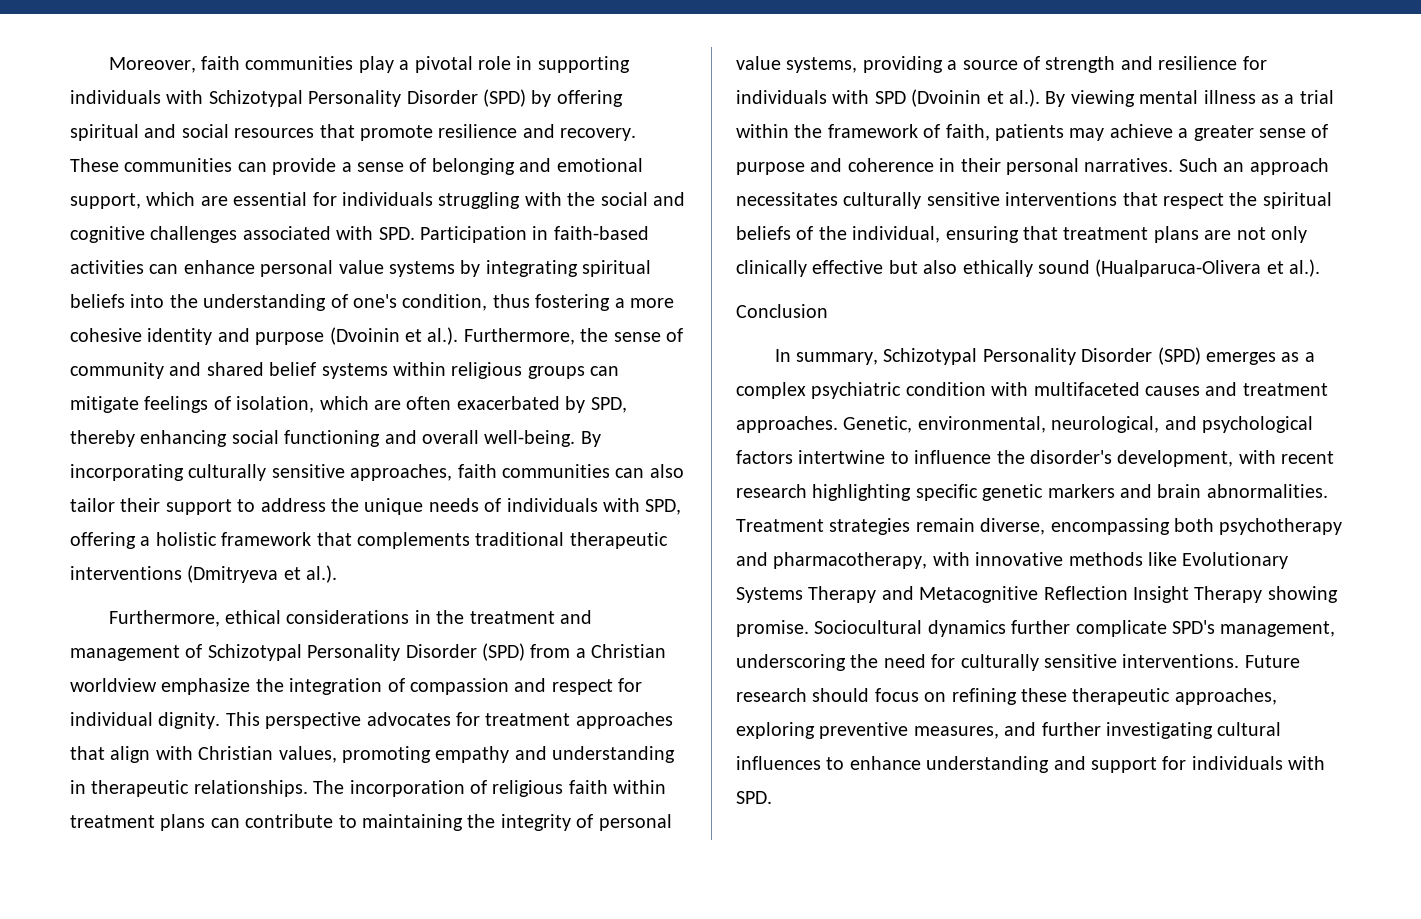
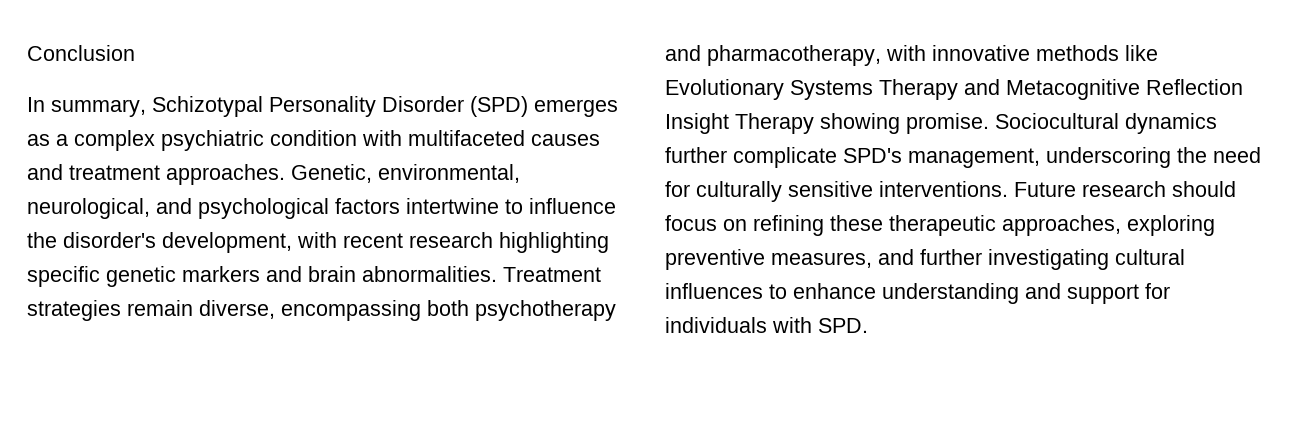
[108,56,630,73] [70,89,623,107] [70,124,637,141] [70,158,643,175] [70,192,685,209] [70,226,649,243] [70,260,652,277] [70,294,674,311] [70,327,683,345] [70,362,620,379] [70,396,627,413] [70,430,601,447] [70,464,684,481] [70,498,682,515] [70,532,668,549] [70,565,338,583] [108,610,593,627] [70,643,667,661] [70,678,643,695] [70,712,673,729] [70,746,676,763] [70,780,667,797] [70,814,672,831] [736,56,1267,73] [736,89,1334,107] [736,124,1329,141] [736,158,1329,175] [736,192,1332,209] [736,226,1307,243] [736,259,1321,277] Moreover, faith communities play a pivotal role in supporting individuals with Schizotypal Personality Disorder (SPD) by offering spiritual and social resources that promote resilience and recovery. These communities can provide a sense of belonging and emotional support, which are essential for individuals struggling with the social and cognitive challenges associated with SPD. Participation in faith-based activities can enhance personal value systems by integrating spiritual beliefs into the understanding of one's condition, thus fostering a more cohesive identity and purpose (Dvoinin et al.). Furthermore, the sense of community and shared belief systems within religious groups can mitigate feelings of isolation, which are often exacerbated by SPD, thereby enhancing social functioning and overall well-being. By incorporating culturally sensitive approaches, faith communities can also tailor their support to address the unique needs of individuals with SPD, offering a holistic framework that complements traditional therapeutic interventions (Dmitryeva et al.). // Furthermore, ethical considerations in the treatment and management of Schizotypal Personality Disorder (SPD) from a Christian worldview emphasize the integration of compassion and respect for individual dignity. This perspective advocates for treatment approaches that align with Christian values, promoting empathy and understanding in therapeutic relationships. The incorporation of religious faith within treatment plans can contribute to maintaining the integrity of personal value systems, providing a source of strength and resilience for individuals with SPD (Dvoinin et al.). By viewing mental illness as a trial within the framework of faith, patients may achieve a greater sense of purpose and coherence in their personal narratives. Such an approach necessitates culturally sensitive interventions that respect the spiritual beliefs of the individual, ensuring that treatment plans are not only clinically effective but also ethically sound (Hualparuca-Olivera et al.). // -> (27, 53) none

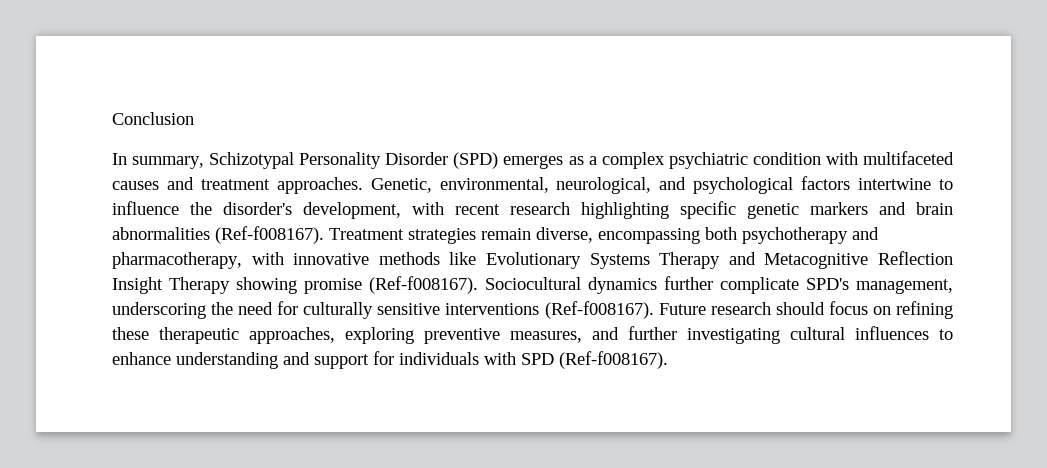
[362,266,497,282] abnormalities. -> [112,226,324,244] abnormalities (Ref-f008167).
[906,113,989,134] promise. -> [304,276,478,294] promise (Ref-f008167).
[879,181,1008,197] interventions. -> [445,301,654,319] interventions (Ref-f008167).
[818,318,868,333] SPD. -> [521,351,668,369] SPD (Ref-f008167).

